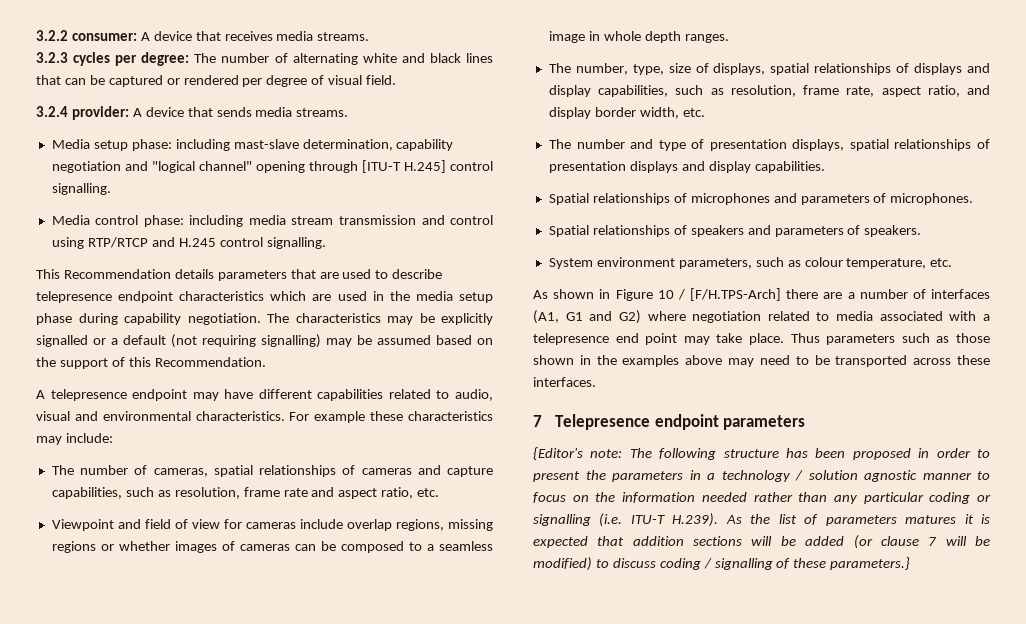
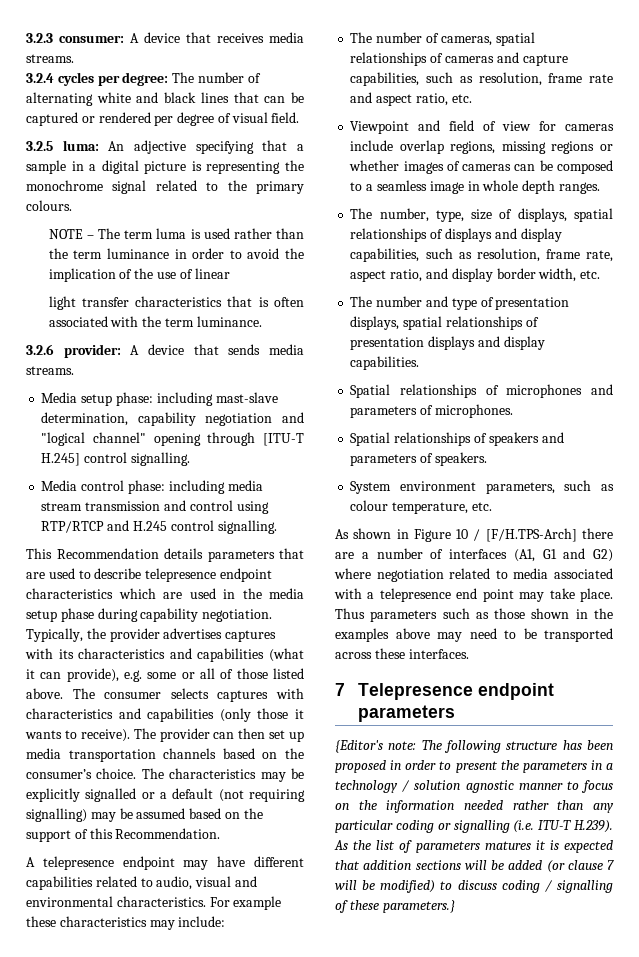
[36,30,68,41] 3.2.2 -> [26,33,53,43] 3.2.3
[36,52,68,63] 3.2.3 -> [26,73,54,83] 3.2.4
[36,106,68,117] 3.2.4 -> [26,140,304,154] [26,160,304,174] [26,180,304,194] [26,200,72,211] [48,228,304,239] [48,248,304,259] [48,268,230,282] [48,296,304,310] [48,316,262,327] [26,344,54,355] 3.2.5 luma: An adjective specifying that a sample in a digital picture is representing the monochrome signal related to the primary colours. // NOTE – The term luma is used rather than the term luminance in order to avoid the implication of the use of linear // light transfer characteristics that is often associated with the term luminance. // 3.2.6
(261, 319) none -> [26,628,277,642] [25,648,304,662] [26,668,305,682] [26,688,304,702] [26,708,304,722] [25,728,304,742] [26,748,304,762] [26,768,137,779] Typically, the provider advertises captures with its characteristics and capabilities (what it can provide), e.g. some or all of those listed above. The consumer selects captures with characteristics and capabilities (only those it wants to receive). The provider can then set up media transportation channels based on the consumer’s choice.

